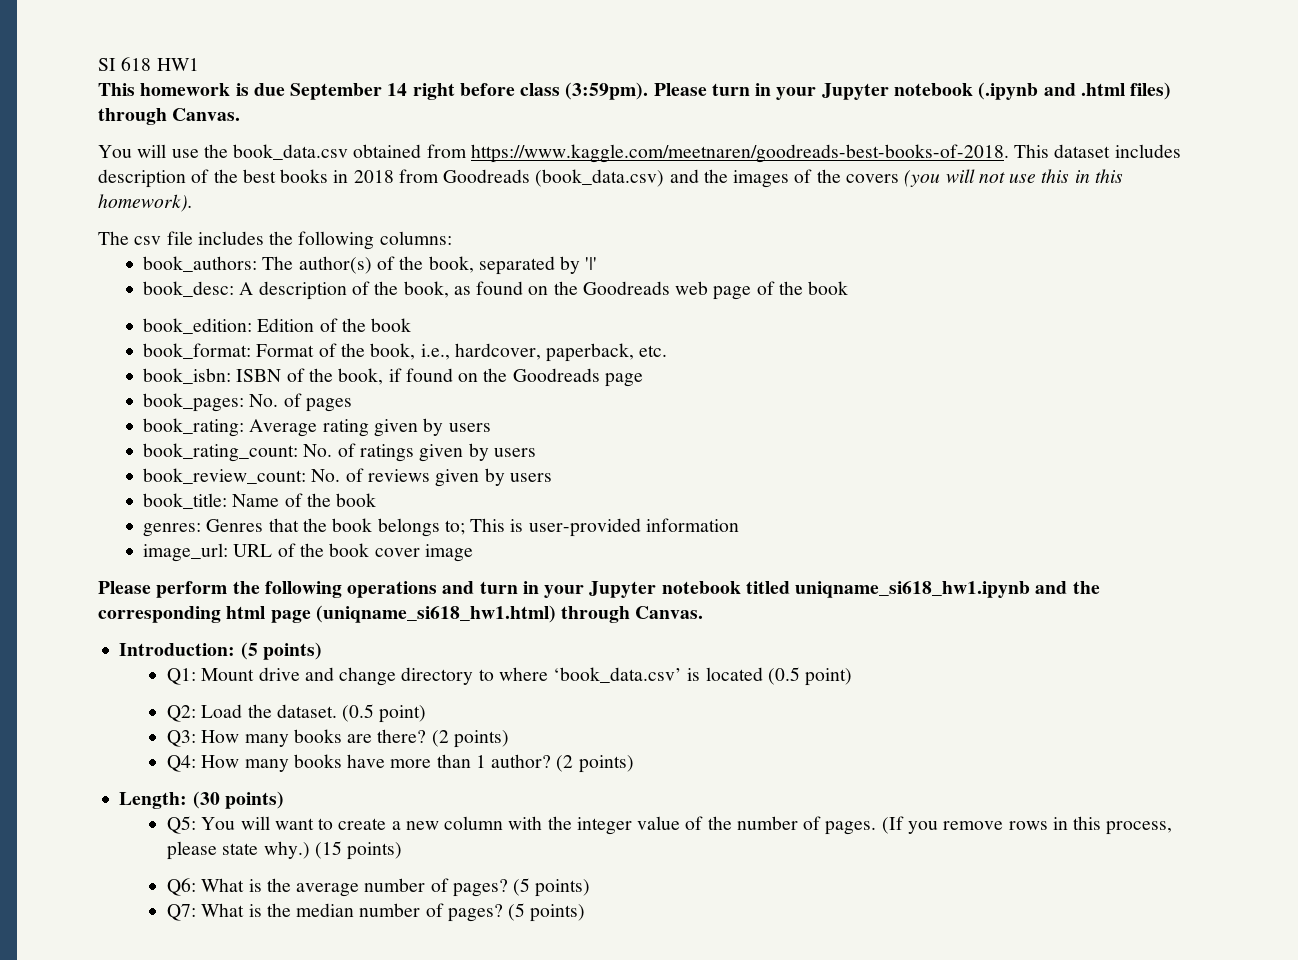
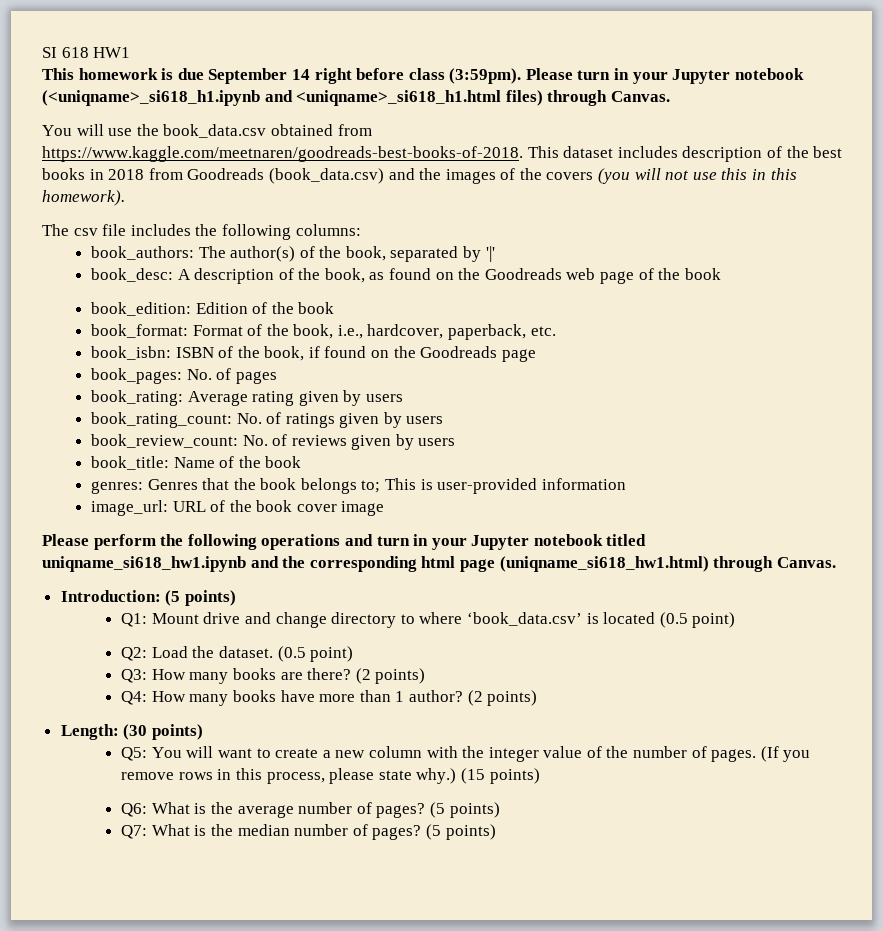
[978,82,1125,100] (.ipynb and .html -> [42,90,502,106] (<uniqname>_si618_h1.ipynb and <uniqname>_si618_h1.html

